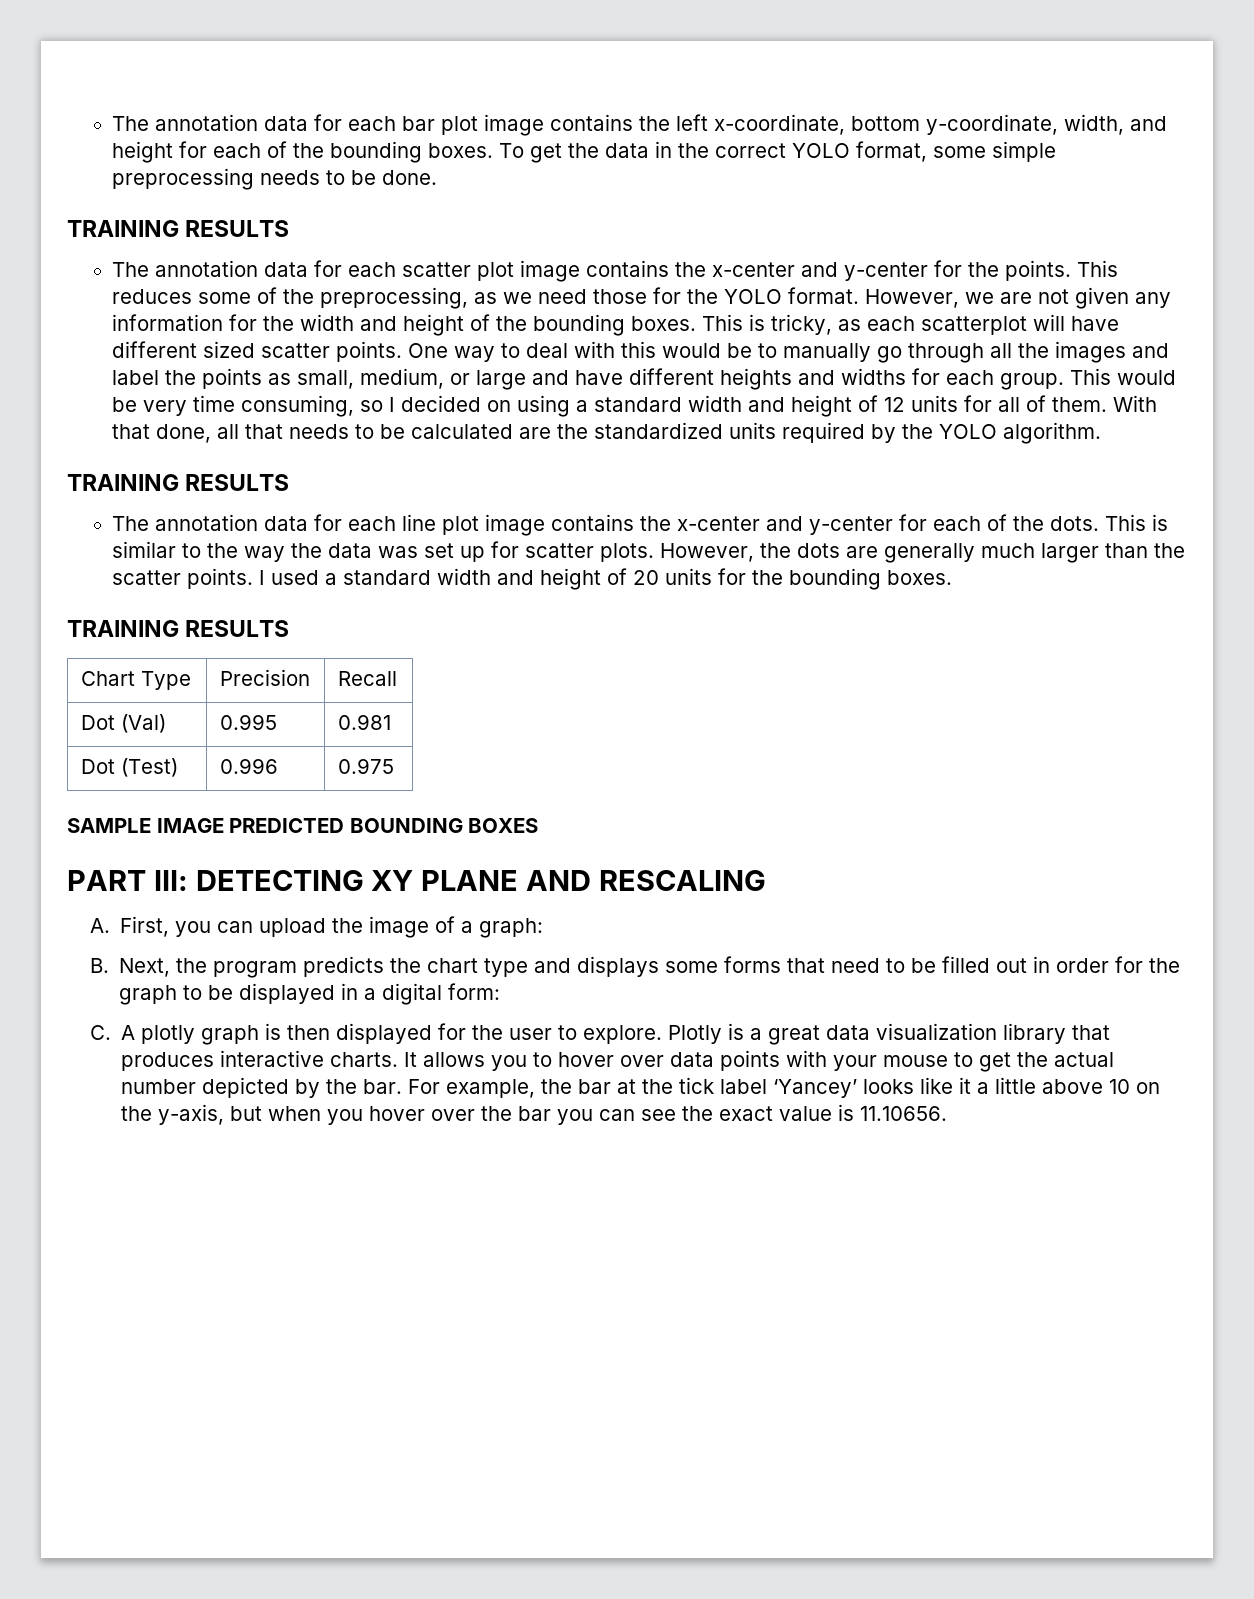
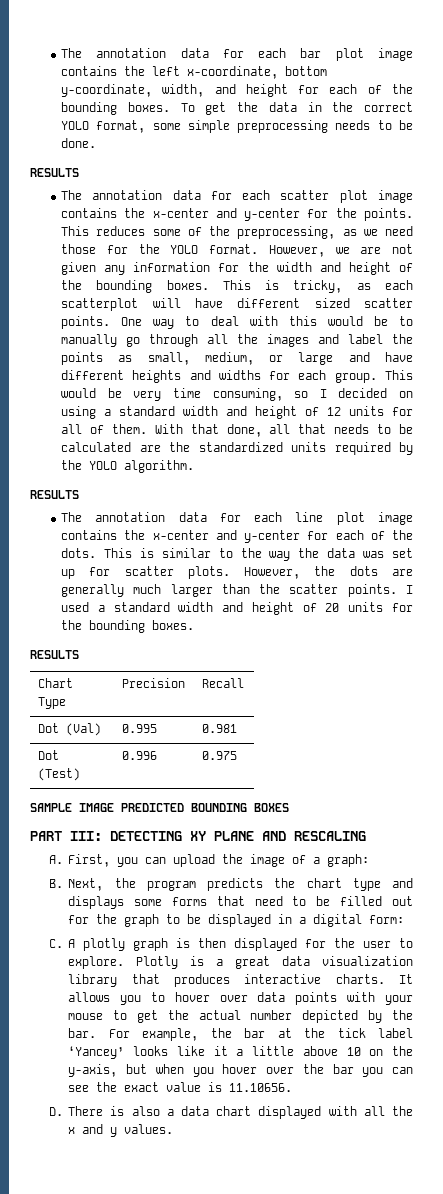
[67,220,179,237] TRAINING -> (97, 143) none
[67,474,179,491] TRAINING -> (195, 466) none
[67,620,179,637] TRAINING -> (195, 625) none
[1032,956,1109,973] in order -> (414, 901) none
(947, 1113) none -> [48,1106,413,1119] [68,1124,174,1137] // D. There is also a data chart displayed with all the x and y values.

